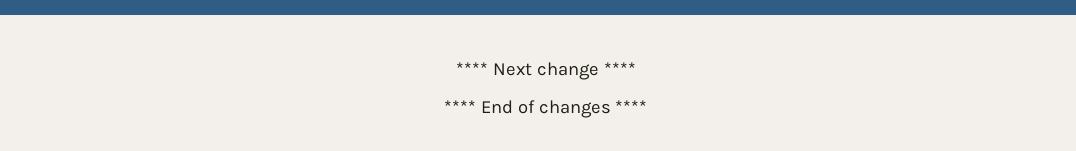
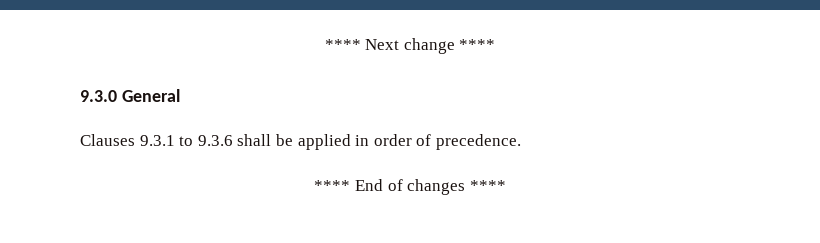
(636, 68) none -> [80,89,180,102] [80,134,521,150] // 9.3.0 General // Clauses 9.3.1 to 9.3.6 shall be applied in order of precedence.

